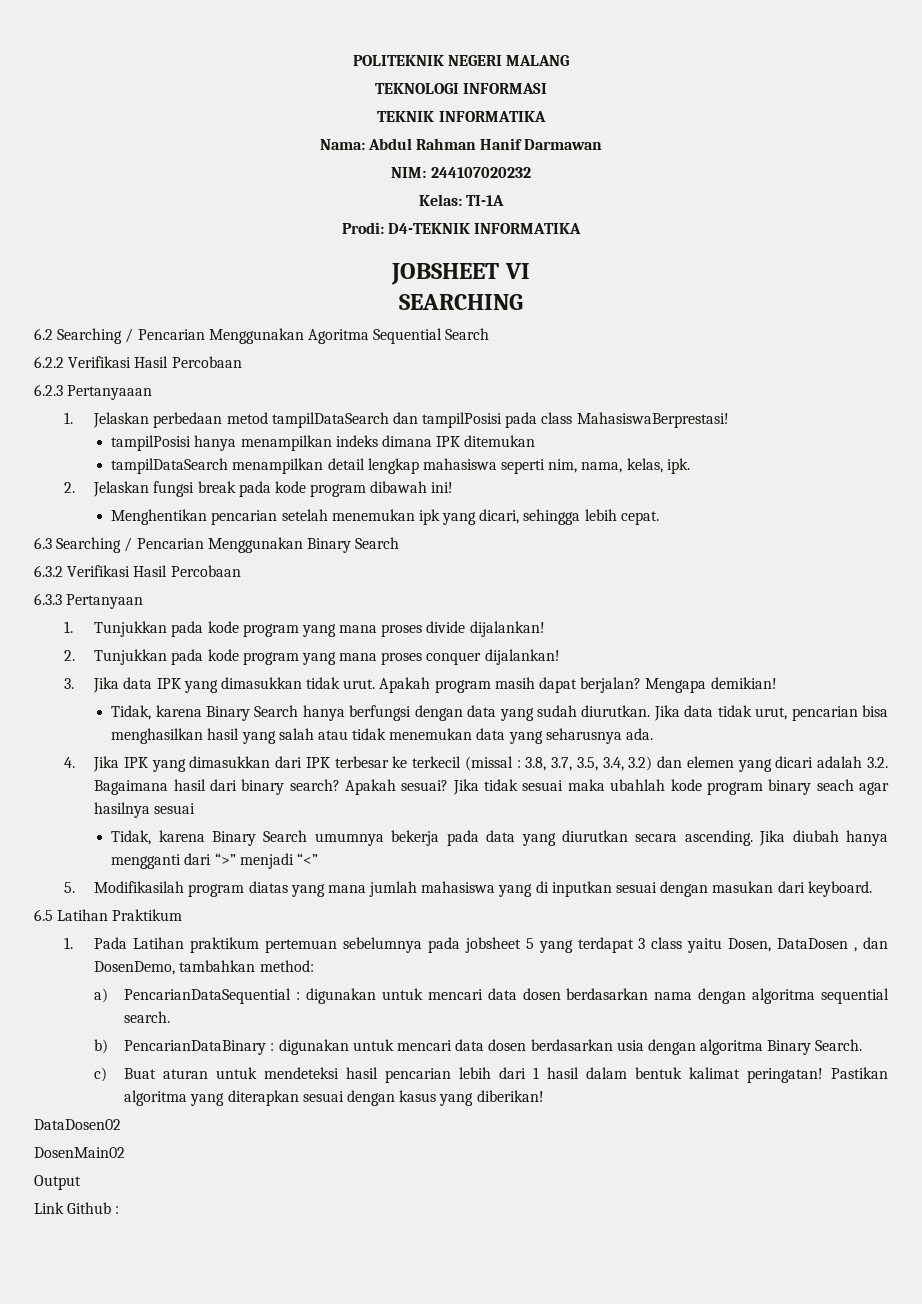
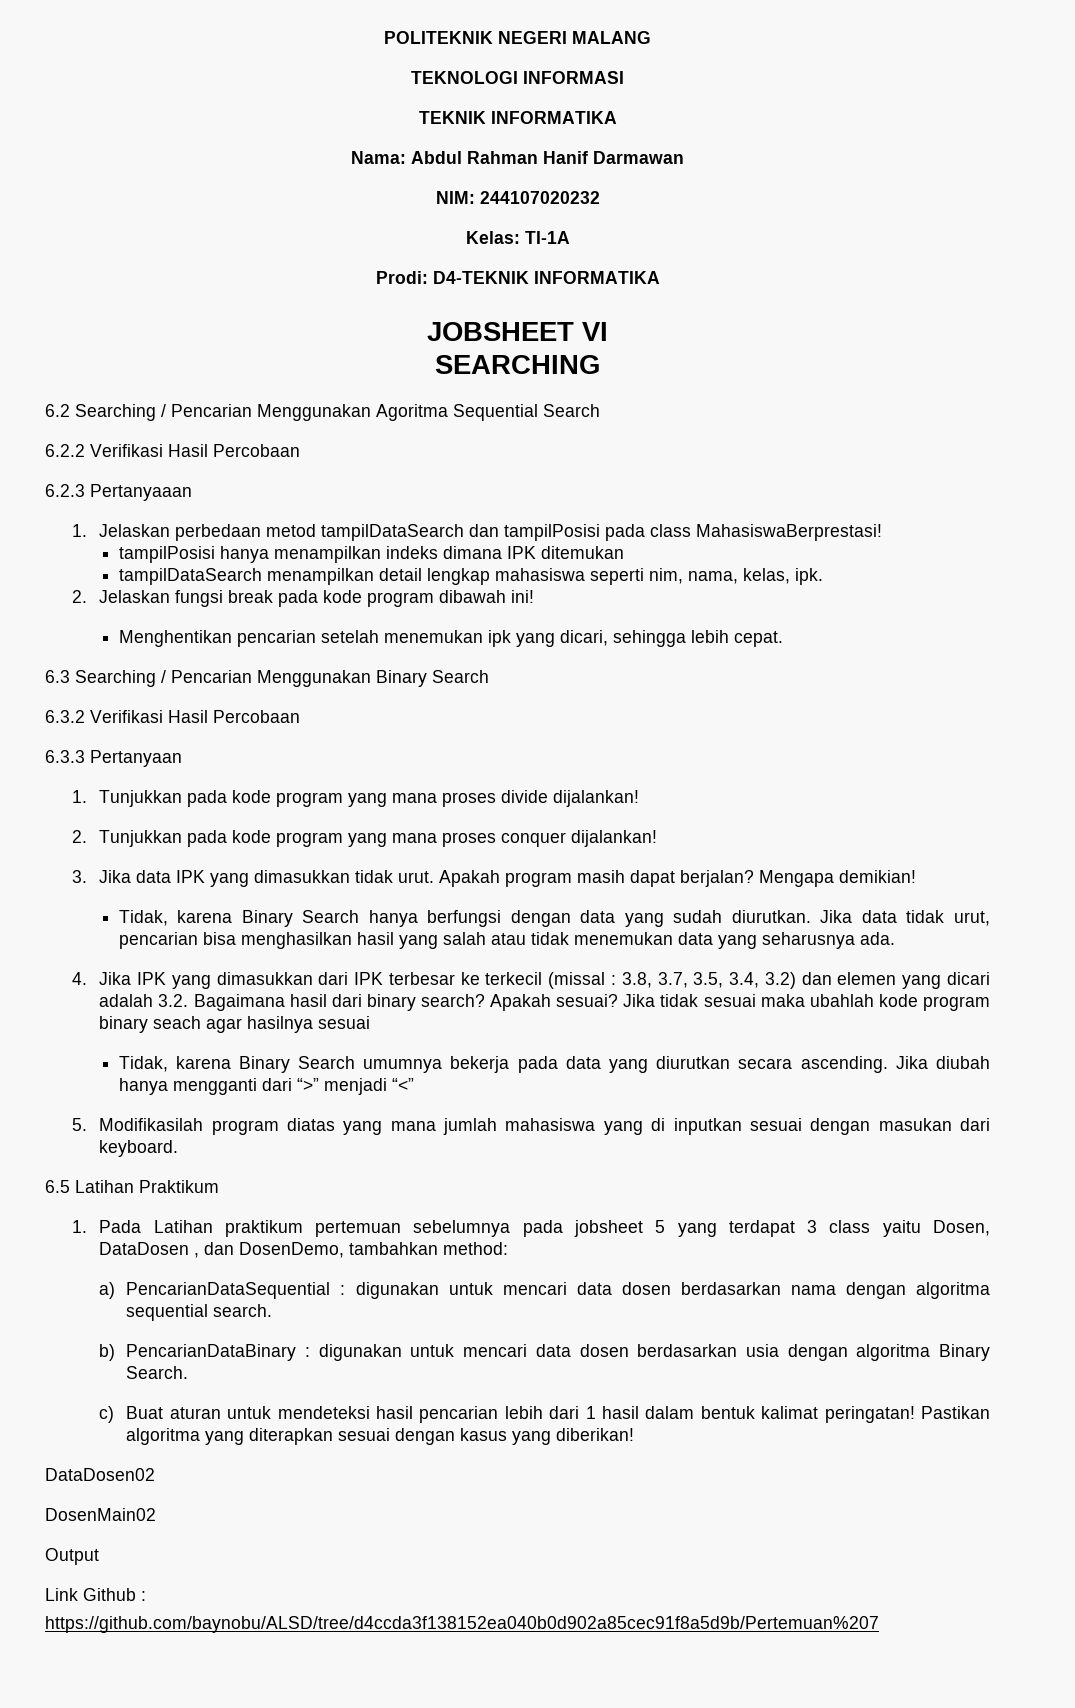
(120, 1210) none -> [45,1616,879,1633] // https://github.com/baynobu/ALSD/tree/d4ccda3f138152ea040b0d902a85cec91f8a5d9b/Pertemuan%207

